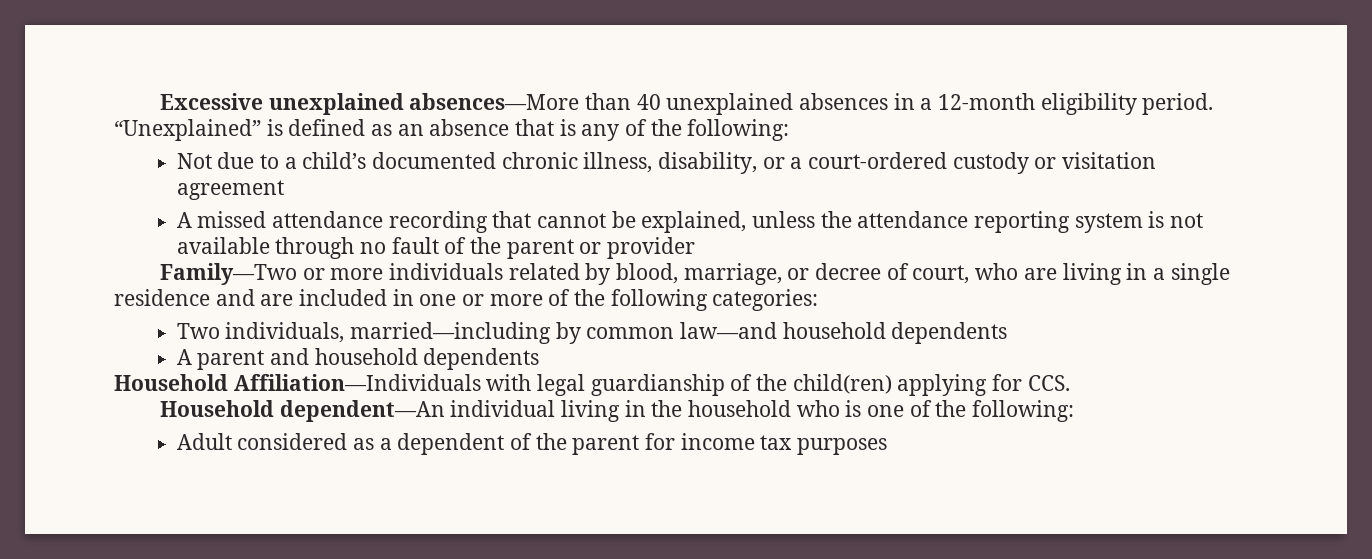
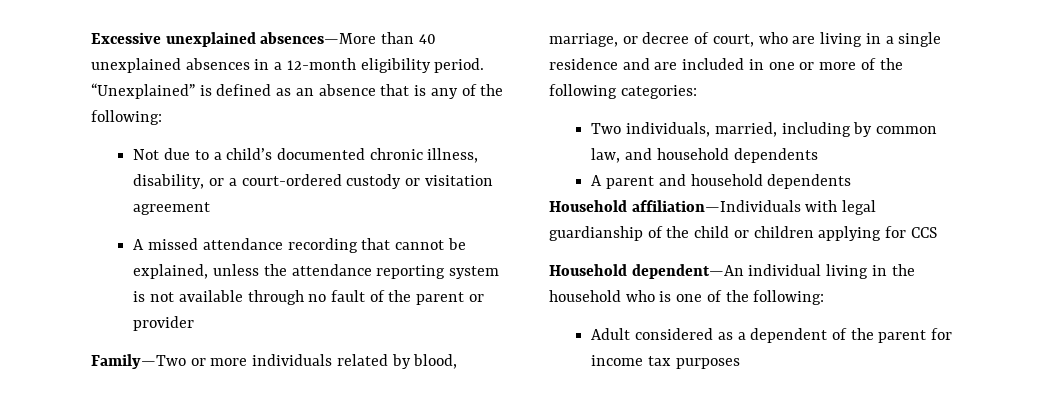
[349,322,777,344] married—including by common law—and -> [714,122,937,137] [591,148,653,163] married, including by common law, and
[233,374,481,391] Affiliation—Individuals -> [631,200,801,212] affiliation—Individuals
[792,374,892,394] child(ren) -> [694,226,814,238] child or children
[1027,375,1070,391] CCS. -> [910,227,937,238] CCS

